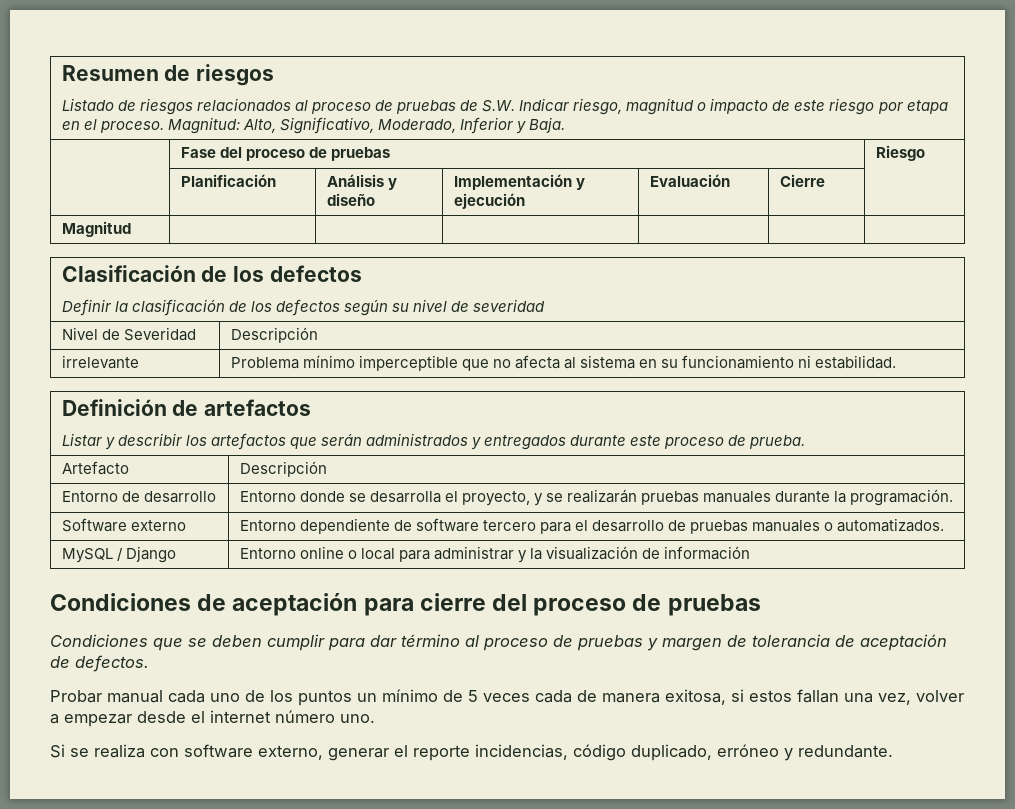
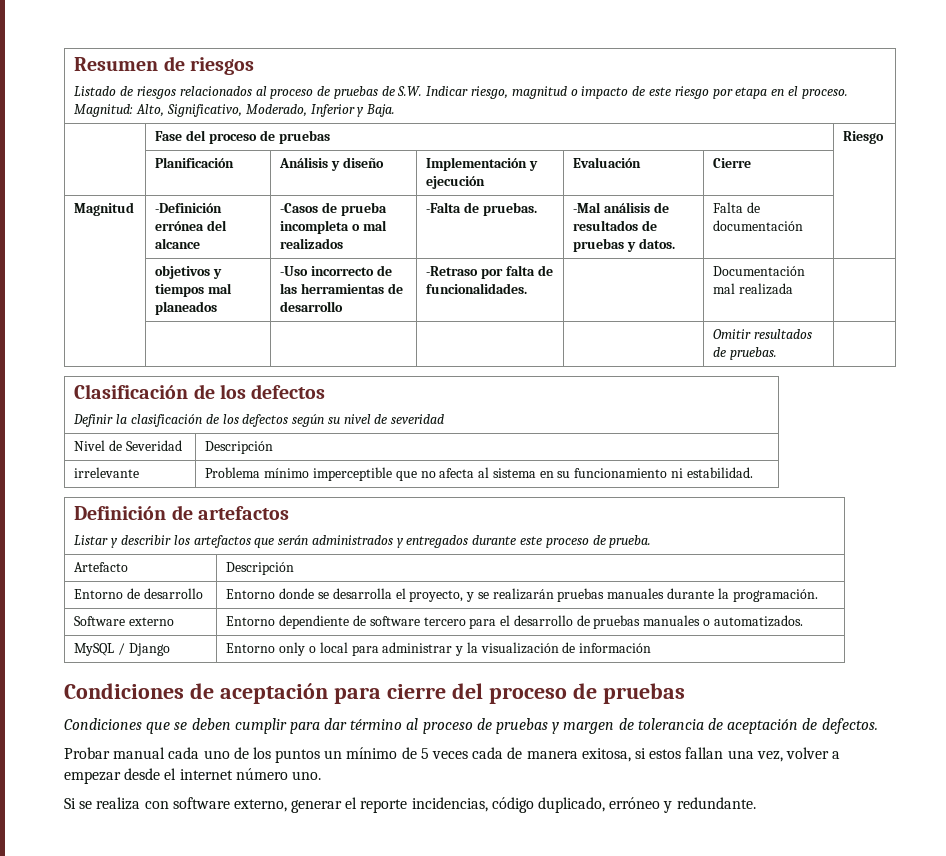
(131, 229) | | | | -> [155,203,223,213] [155,220,228,231] [155,238,201,249] [280,202,388,216] [280,220,388,234] [280,238,344,249] [426,202,538,216] [573,202,670,213] [573,220,658,231] [573,238,676,252] [713,202,761,213] [713,220,804,231] [155,265,223,279] [155,283,233,297] [155,301,218,315] [280,265,393,276] [280,283,404,294] [280,301,344,312] [426,265,553,279] [426,283,528,294] [713,266,806,276] [713,283,794,295] [713,329,813,339] [713,347,778,360] -Definición errónea del alcance | -Casos de prueba incompleta o mal realizados | -Falta de pruebas. | -Mal análisis de resultados de pruebas y datos. | Falta de documentación | // | objetivos y tiempos mal planeados | -Uso incorrecto de las herramientas de desarrollo | -Retraso por falta de funcionalidades. | | Documentación mal realizada | // | | | | | Omitir resultados de pruebas.
[299,546,344,559] online -> [279,642,306,656] only

